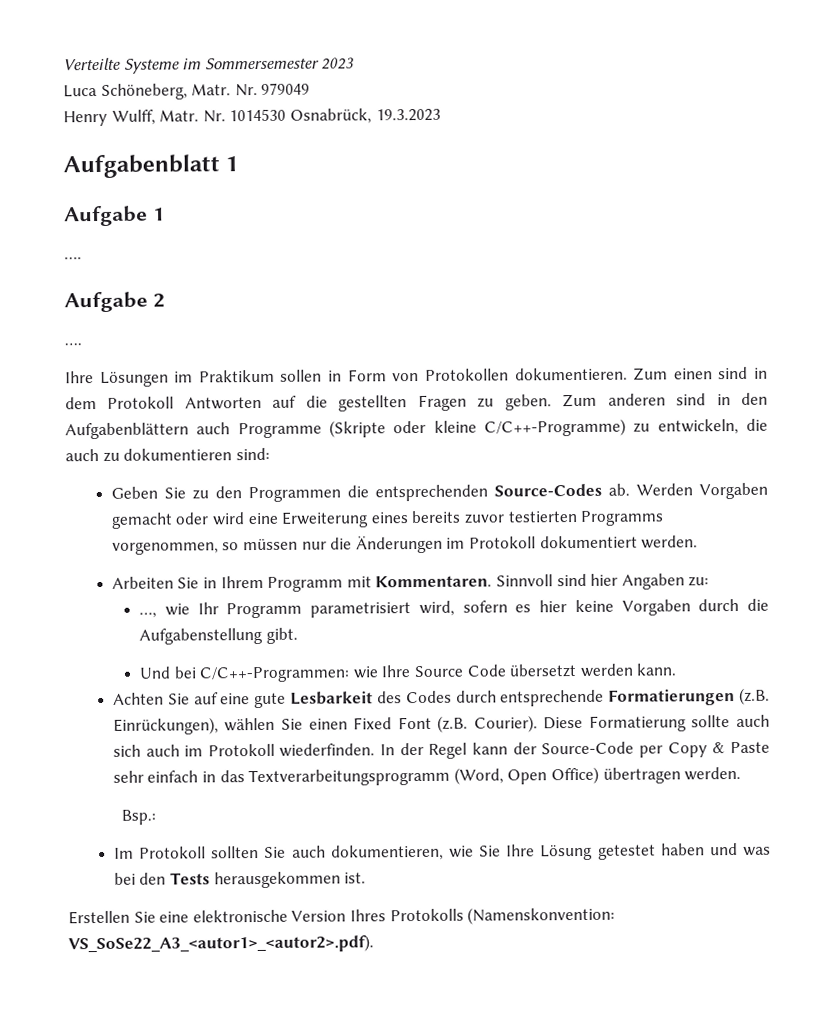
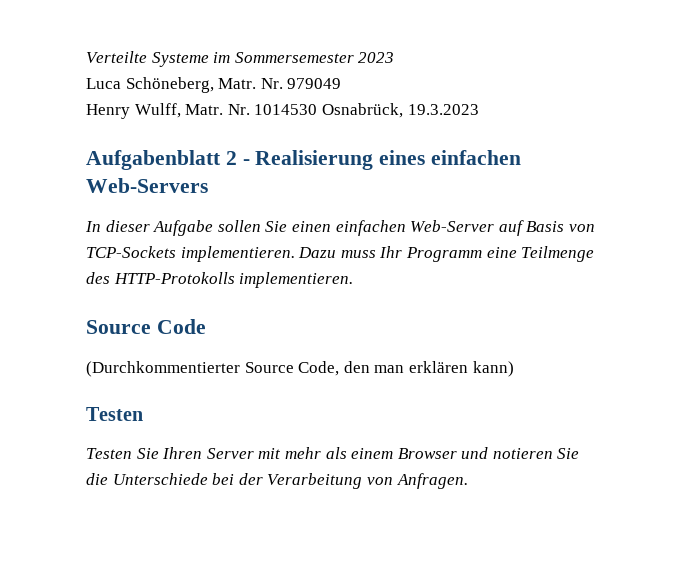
[225,156,239,172] [64,205,165,227] [64,257,82,260] [64,291,165,313] [64,343,82,346] [65,366,768,387] [65,392,768,412] [65,418,768,440] [65,447,270,462] [110,482,768,503] [110,510,665,529] [111,535,699,555] [111,573,710,592] [139,598,770,619] [139,627,298,645] [139,663,678,683] [112,687,771,709] [112,714,770,735] [112,741,771,759] [112,766,742,787] [121,809,157,825] [113,842,771,861] [113,871,367,889] [68,906,616,925] [68,934,374,954] 1 // Aufgabe 1 // …. // Aufgabe 2 // …. // Ihre Lösungen im Praktikum sollen in Form von Protokollen dokumentieren. Zum einen sind in dem Protokoll Antworten auf die gestellten Fragen zu geben. Zum anderen sind in den Aufgabenblättern auch Programme (Skripte oder kleine C/C++-Programme) zu entwickeln, die auch zu dokumentieren sind: // Geben Sie zu den Programmen die entsprechenden Source-Codes ab. Werden Vorgaben gemacht oder wird eine Erweiterung eines bereits zuvor testierten Programms vorgenommen, so müssen nur die Änderungen im Protokoll dokumentiert werden. // Arbeiten Sie in Ihrem Programm mit Kommentaren. Sinnvoll sind hier Angaben zu: // …, wie Ihr Programm parametrisiert wird, sofern es hier keine Vorgaben durch die Aufgabenstellung gibt. // Und bei C/C++-Programmen: wie Ihre Source Code übersetzt werden kann. // Achten Sie auf eine gute Lesbarkeit des Codes durch entsprechende Formatierungen (z.B. Einrückungen), wählen Sie einen Fixed Font (z.B. Courier). Diese Formatierung sollte auch sich auch im Protokoll wiederfinden. In der Regel kann der Source-Code per Copy & Paste sehr einfach in das Textverarbeitungsprogramm (Word, Open Office) übertragen werden. // Bsp.: // Im Protokoll sollten Sie auch dokumentieren, wie Sie Ihre Lösung getestet haben und was bei den Tests herausgekommen ist. // Erstellen Sie eine elektronische Version Ihres Protokolls (Namenskonvention: VS_SoSe22_A3_<autor1>_<autor2>.pdf). -> [225,150,522,170] [86,178,208,193] [85,220,595,236] [86,246,595,262] [86,272,354,288] [86,319,206,334] [86,361,514,377] [86,407,143,421] [86,447,580,459] [86,473,468,489] 2 - Realisierung eines einfachen Web-Servers // In dieser Aufgabe sollen Sie einen einfachen Web-Server auf Basis von TCP-Sockets implementieren. Dazu muss Ihr Programm eine Teilmenge des HTTP-Protokolls implementieren. // Source Code // (Durchkommentierter Source Code, den man erklären kann) // Testen // Testen Sie Ihren Server mit mehr als einem Browser und notieren Sie die Unterschiede bei der Verarbeitung von Anfragen.

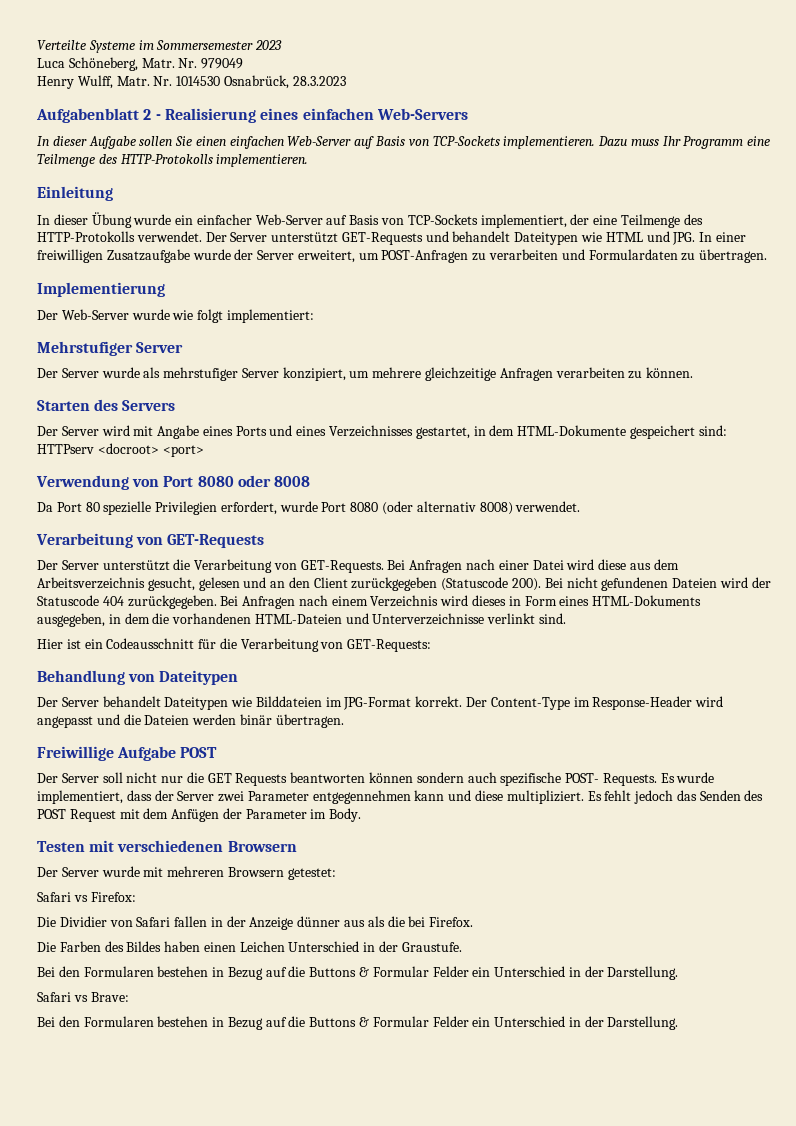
[407,104,479,115] 19.3.2023 -> [292,76,346,86] 28.3.2023
[86,319,206,334] [86,361,514,377] [86,407,143,421] [86,447,580,459] [86,473,468,489] Source Code // (Durchkommentierter Source Code, den man erklären kann) // Testen // Testen Sie Ihren Server mit mehr als einem Browser und notieren Sie die Unterschiede bei der Verarbeitung von Anfragen. -> [37,186,113,201] [37,212,703,228] [37,231,746,245] [37,249,768,263] [37,282,165,297] [37,309,314,323] [37,341,184,356] [37,367,694,381] [37,399,176,411] [37,425,727,439] [37,443,204,457] [36,475,310,490] [37,501,581,515] [36,533,265,548] [37,559,679,573] [37,577,771,591] [37,595,702,609] [37,613,567,627] [37,638,432,652] [37,670,239,685] [37,696,724,710] [37,714,344,728] [37,746,218,761] [37,772,715,786] [37,790,764,804] [37,808,362,822] [37,840,297,852] [37,866,336,880] [37,892,136,902] [37,916,474,930] [37,941,462,952] [37,966,679,980] [37,992,129,1002] [37,1016,679,1030] Einleitung // In dieser Übung wurde ein einfacher Web-Server auf Basis von TCP-Sockets implementiert, der eine Teilmenge des HTTP-Protokolls verwendet. Der Server unterstützt GET-Requests und behandelt Dateitypen wie HTML und JPG. In einer freiwilligen Zusatzaufgabe wurde der Server erweitert, um POST-Anfragen zu verarbeiten und Formulardaten zu übertragen. // Implementierung // Der Web-Server wurde wie folgt implementiert: // Mehrstufiger Server // Der Server wurde als mehrstufiger Server konzipiert, um mehrere gleichzeitige Anfragen verarbeiten zu können. // Starten des Servers // Der Server wird mit Angabe eines Ports und eines Verzeichnisses gestartet, in dem HTML-Dokumente gespeichert sind: HTTPserv <docroot> <port> // Verwendung von Port 8080 oder 8008 // Da Port 80 spezielle Privilegien erfordert, wurde Port 8080 (oder alternativ 8008) verwendet. // Verarbeitung von GET-Requests // Der Server unterstützt die Verarbeitung von GET-Requests. Bei Anfragen nach einer Datei wird diese aus dem Arbeitsverzeichnis gesucht, gelesen und an den Client zurückgegeben (Statuscode 200). Bei nicht gefundenen Dateien wird der Statuscode 404 zurückgegeben. Bei Anfragen nach einem Verzeichnis wird dieses in Form eines HTML-Dokuments ausgegeben, in dem die vorhandenen HTML-Dateien und Unterverzeichnisse verlinkt sind. // Hier ist ein Codeausschnitt für die Verarbeitung von GET-Requests: // Behandlung von Dateitypen // Der Server behandelt Dateitypen wie Bilddateien im JPG-Format korrekt. Der Content-Type im Response-Header wird angepasst und die Dateien werden binär übertragen. // Freiwillige Aufgabe POST // Der Server soll nicht nur die GET Requests beantworten können sondern auch spezifische POST- Requests. Es wurde implementiert, dass der Server zwei Parameter entgegennehmen kann und diese multipliziert. Es fehlt jedoch das Senden des POST Request mit dem Anfügen der Parameter im Body. // Testen mit verschiedenen Browsern // Der Server wurde mit mehreren Browsern getestet: // Safari vs Firefox: // Die Dividier von Safari fallen in der Anzeige dünner aus als die bei Firefox. // Die Farben des Bildes haben einen Leichen Unterschied in der Graustufe. // Bei den Formularen bestehen in Bezug auf die Buttons & Formular Felder ein Unterschied in der Darstellung. // Safari vs Brave: // Bei den Formularen bestehen in Bezug auf die Buttons & Formular Felder ein Unterschied in der Darstellung.

